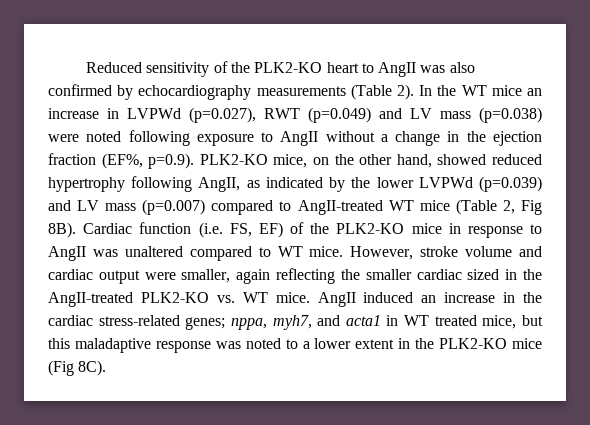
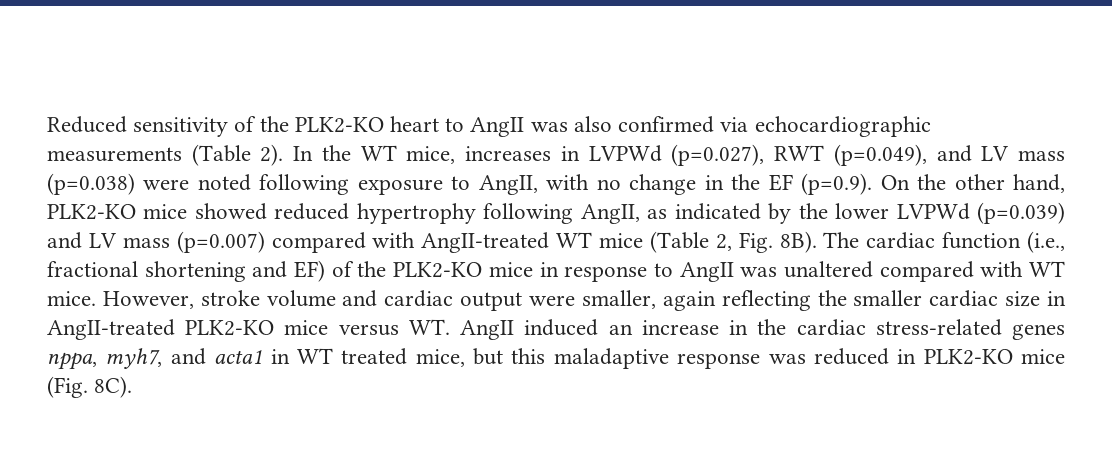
[117,85,252,100] by echocardiography -> [720,116,931,137] via echocardiographic
[491,85,542,96] [48,108,99,119] mice an increase -> [406,146,552,164] mice, increases
[308,107,371,123] (p=0.049) -> [833,144,927,166] (p=0.049),
[280,131,542,146] [48,153,329,169] AngII without a change in the ejection fraction (EF%, p=0.9). PLK2-KO mice, on -> [478,173,910,195] AngII, with no change in the EF (p=0.9). On
(432, 161) none -> [47,204,188,220] PLK2-KO mice
[279,201,292,211] to -> [372,232,416,248] with
[520,200,542,215] [48,222,252,238] Fig 8B). Cardiac function (i.e. FS, -> [738,231,1065,253] [47,261,288,282] Fig. 8B). The cardiac function (i.e., fractional shortening and
[258,247,271,257] to -> [980,261,1024,277] with
[467,269,542,280] [48,292,310,307] sized in the AngII-treated PLK2-KO vs. WT mice. -> [1005,291,1066,307] [47,319,450,340] size in AngII-treated PLK2-KO mice versus WT.
[185,317,226,330] genes; -> [1012,324,1066,340] genes
[245,338,543,349] [48,360,74,376] noted to a lower extent in the PLK2-KO mice (Fig -> [813,348,1065,365] [47,376,88,398] reduced in PLK2-KO mice (Fig.

